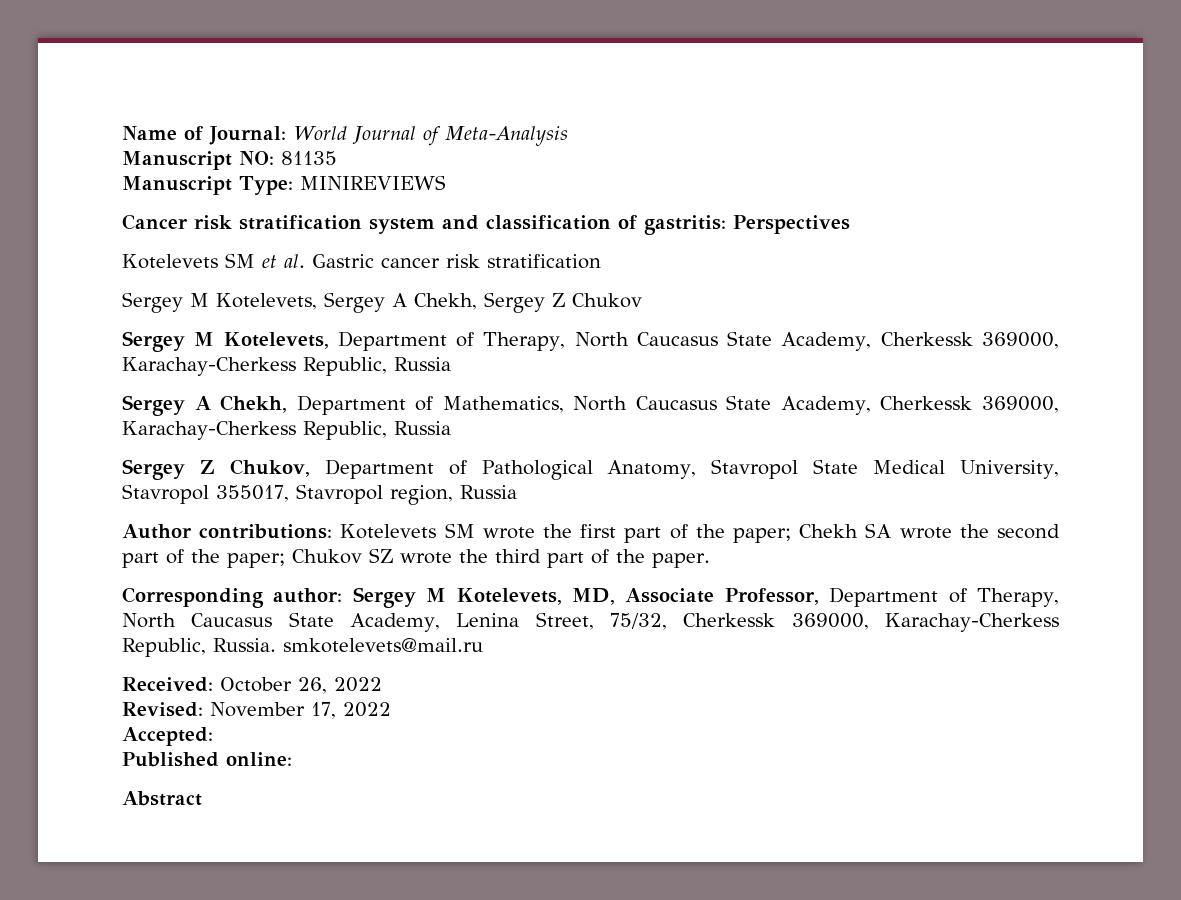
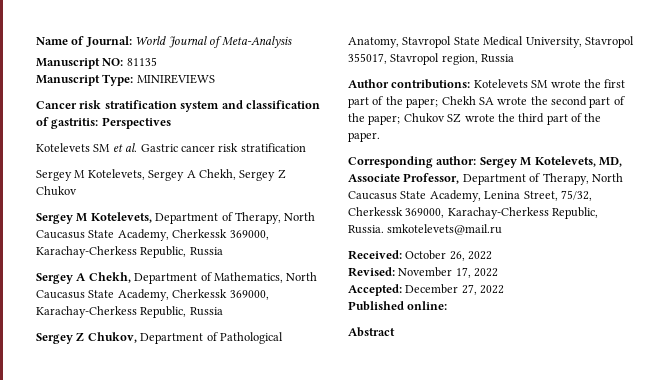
(213, 736) none -> [405,284,505,295] December 27, 2022

